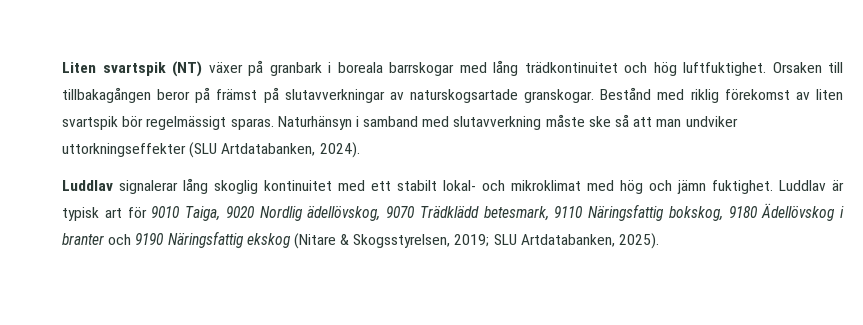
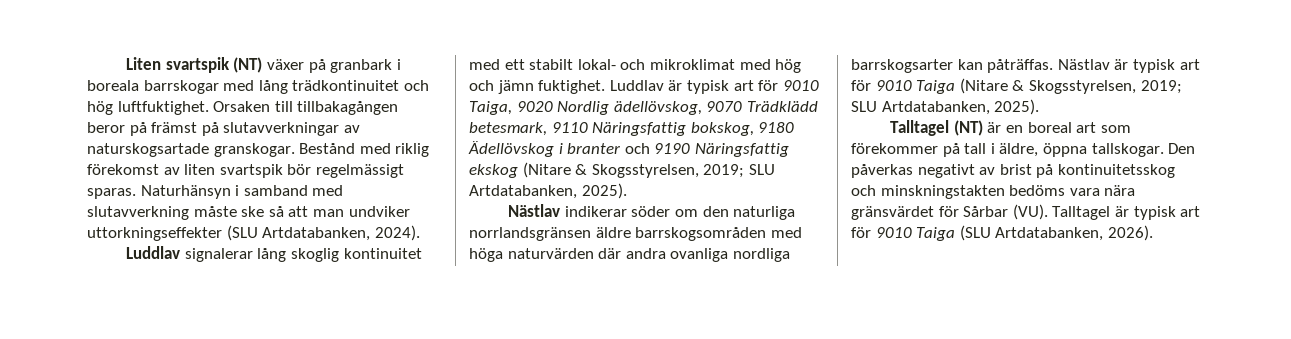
(660, 241) none -> [508,204,796,220] [469,227,802,241] [469,248,790,262] [851,59,1200,73] [851,78,1182,94] [851,99,1040,115] [890,120,1131,136] [851,143,1196,157] [851,164,1175,178] [851,185,1136,199] [851,204,1201,220] [851,225,1153,241] // Nästlav indikerar söder om den naturliga norrlandsgränsen äldre barrskogsområden med höga naturvärden där andra ovanliga nordliga barrskogsarter kan påträffas. Nästlav är typisk art för 9010 Taiga (Nitare & Skogsstyrelsen, 2019; SLU Artdatabanken, 2025). // Talltagel (NT) är en boreal art som förekommer på tall i äldre, öppna tallskogar. Den påverkas negativt av brist på kontinuitetsskog och minskningstakten bedöms vara nära gränsvärdet för Sårbar (VU). Talltagel är typisk art för 9010 Taiga (SLU Artdatabanken, 2026).

